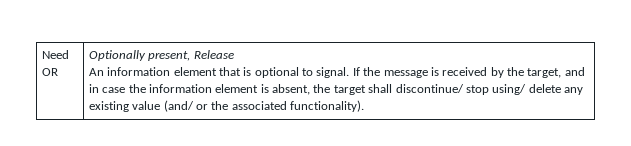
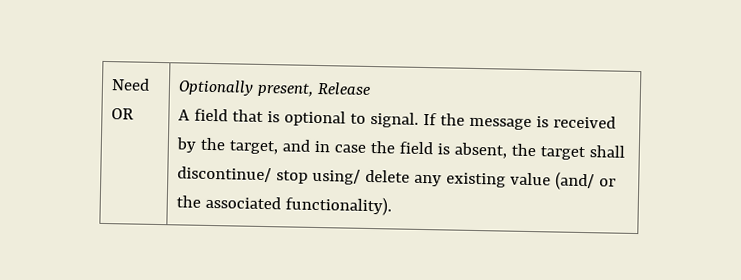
[88,67,217,76] An information element -> [178,108,229,122] A field
[148,84,259,93] information element -> [399,141,434,155] field

